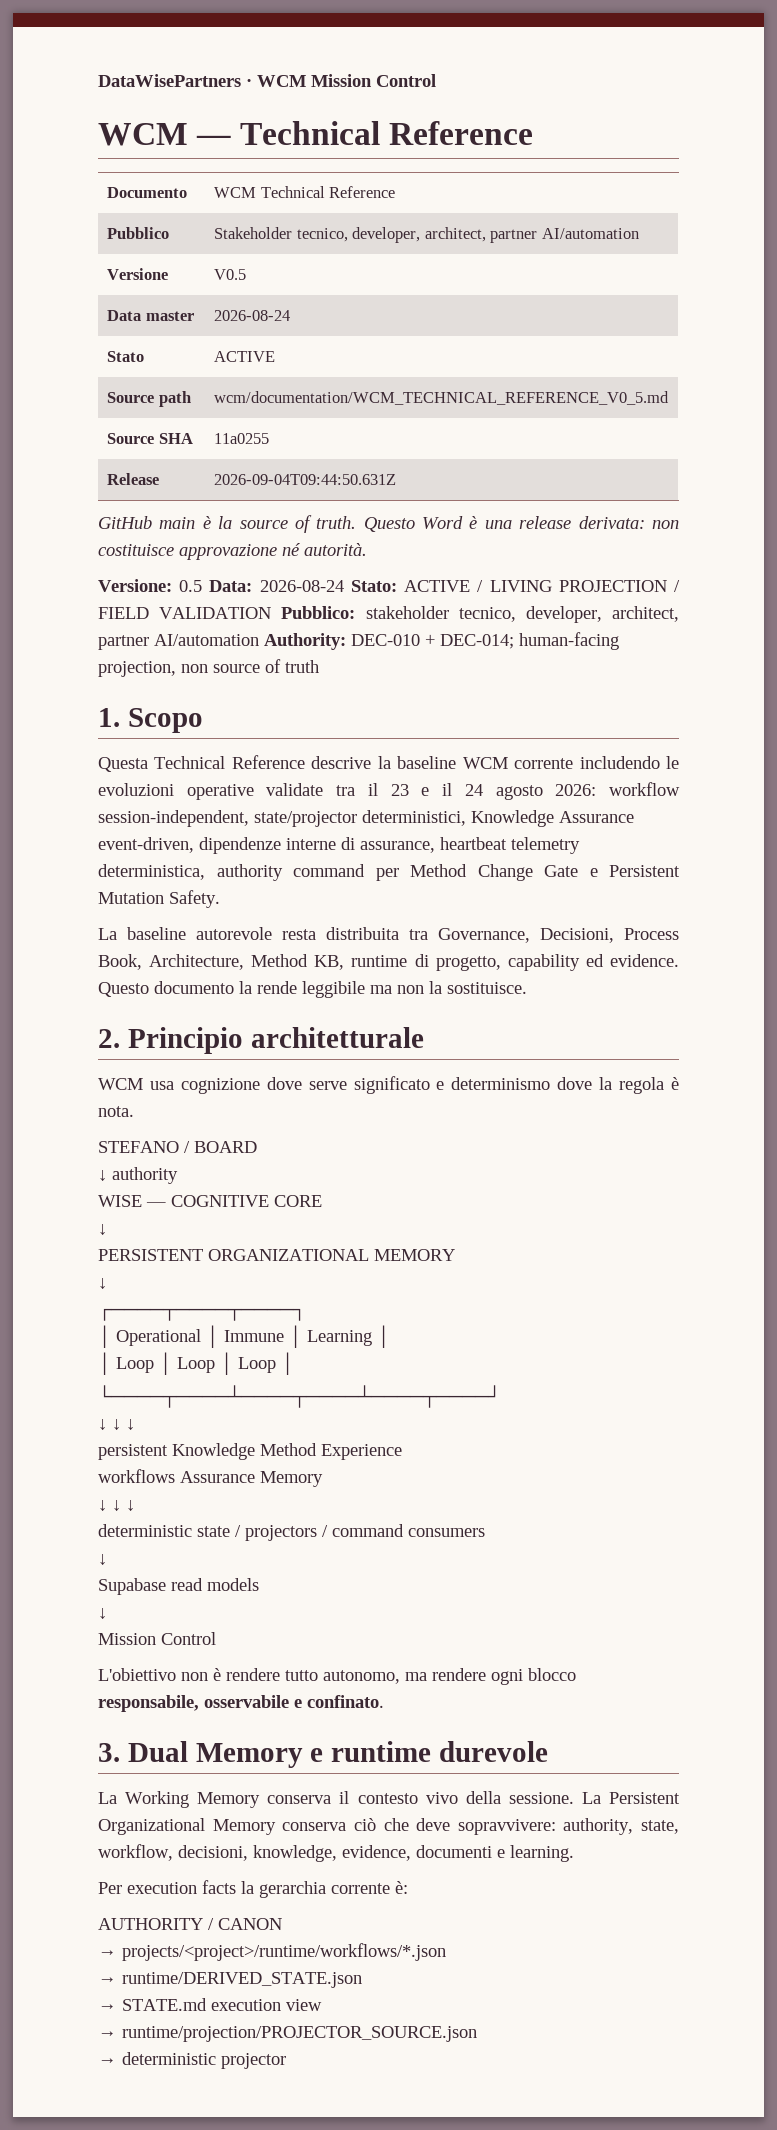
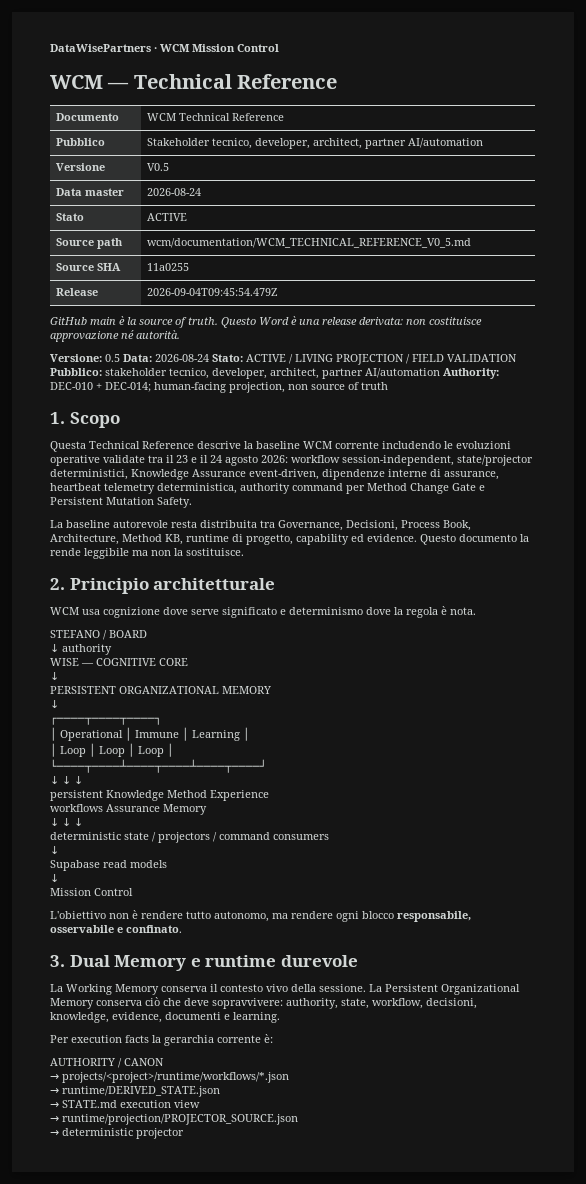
[214,474,397,485] 2026-09-04T09:44:50.631Z -> [146,288,278,296] 2026-09-04T09:45:54.479Z

